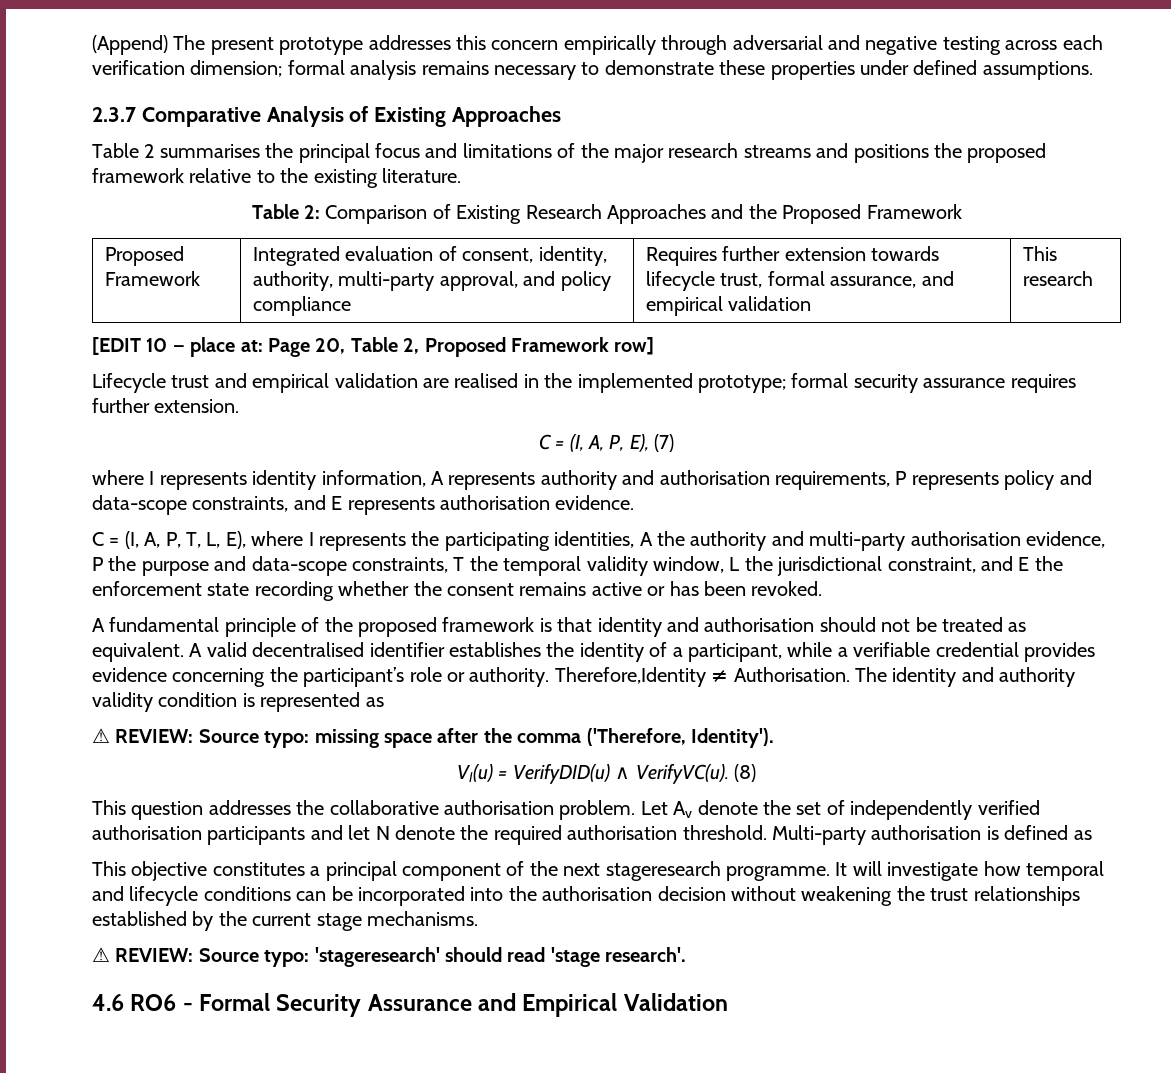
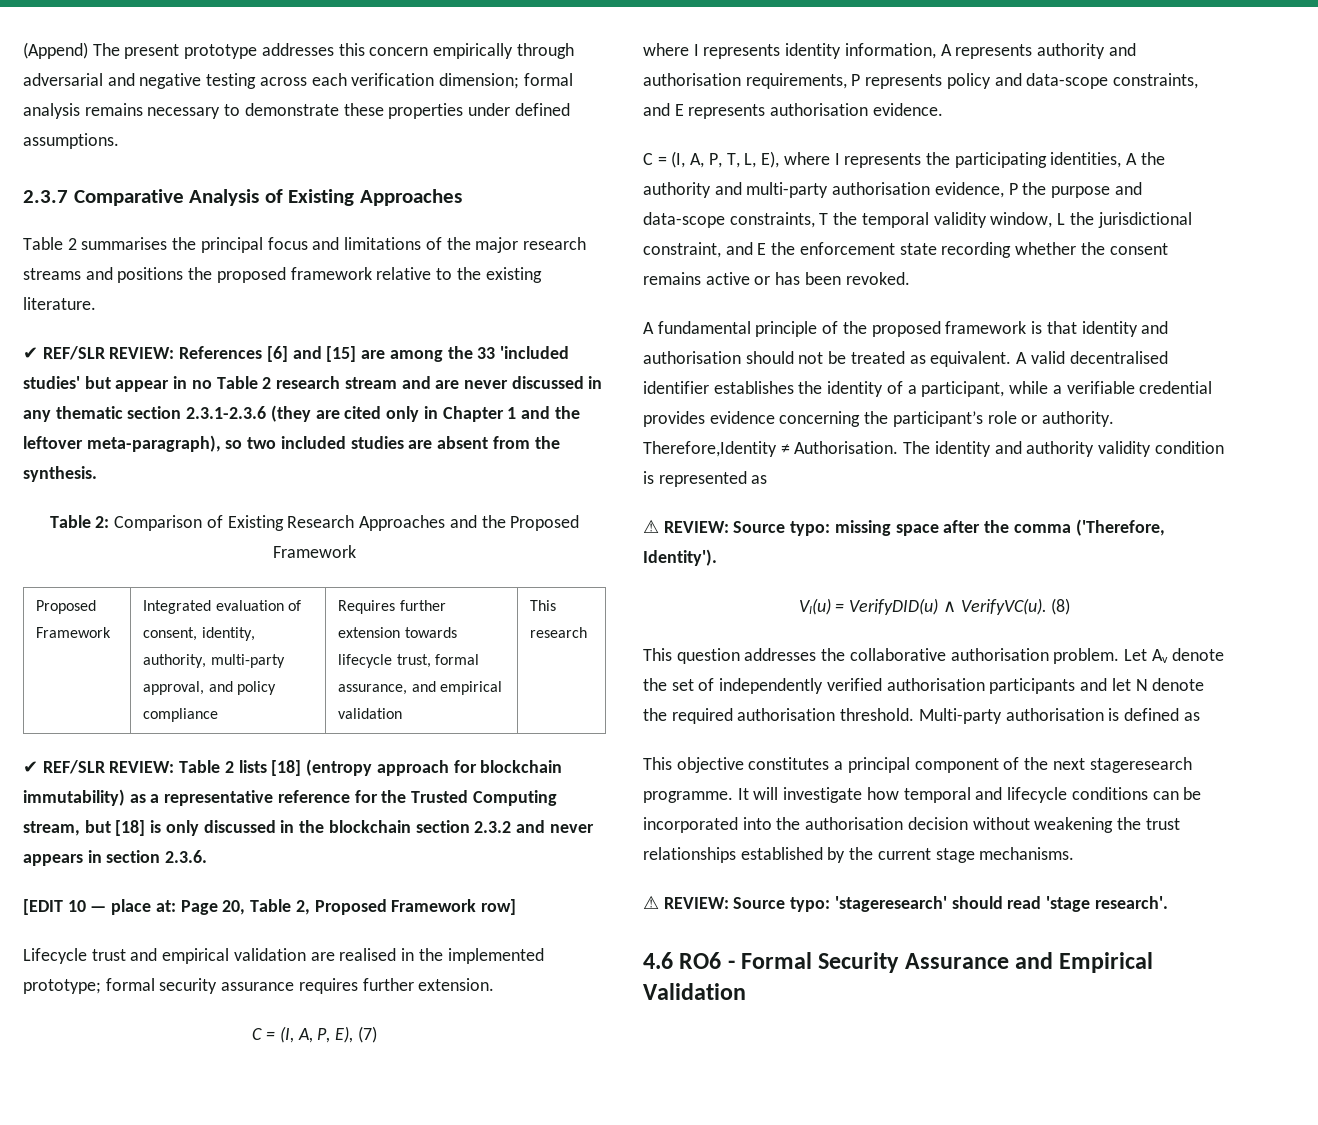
(461, 175) none -> [23,346,569,362] [23,376,603,392] [23,405,580,422] [23,435,560,452] [23,466,97,482] // ✔ REF/SLR REVIEW: References [6] and [15] are among the 33 'included studies' but appear in no Table 2 research stream and are never discussed in any thematic section 2.3.1-2.3.6 (they are cited only in Chapter 1 and the leftover meta-paragraph), so two included studies are absent from the synthesis.
(1094, 278) none -> [23,759,563,776] [23,789,557,806] [23,820,594,836] [23,850,208,866] // ✔ REF/SLR REVIEW: Table 2 lists [18] (entropy approach for blockchain immutability) as a representative reference for the Trusted Computing stream, but [18] is only discussed in the blockchain section 2.3.2 and never appears in section 2.3.6.

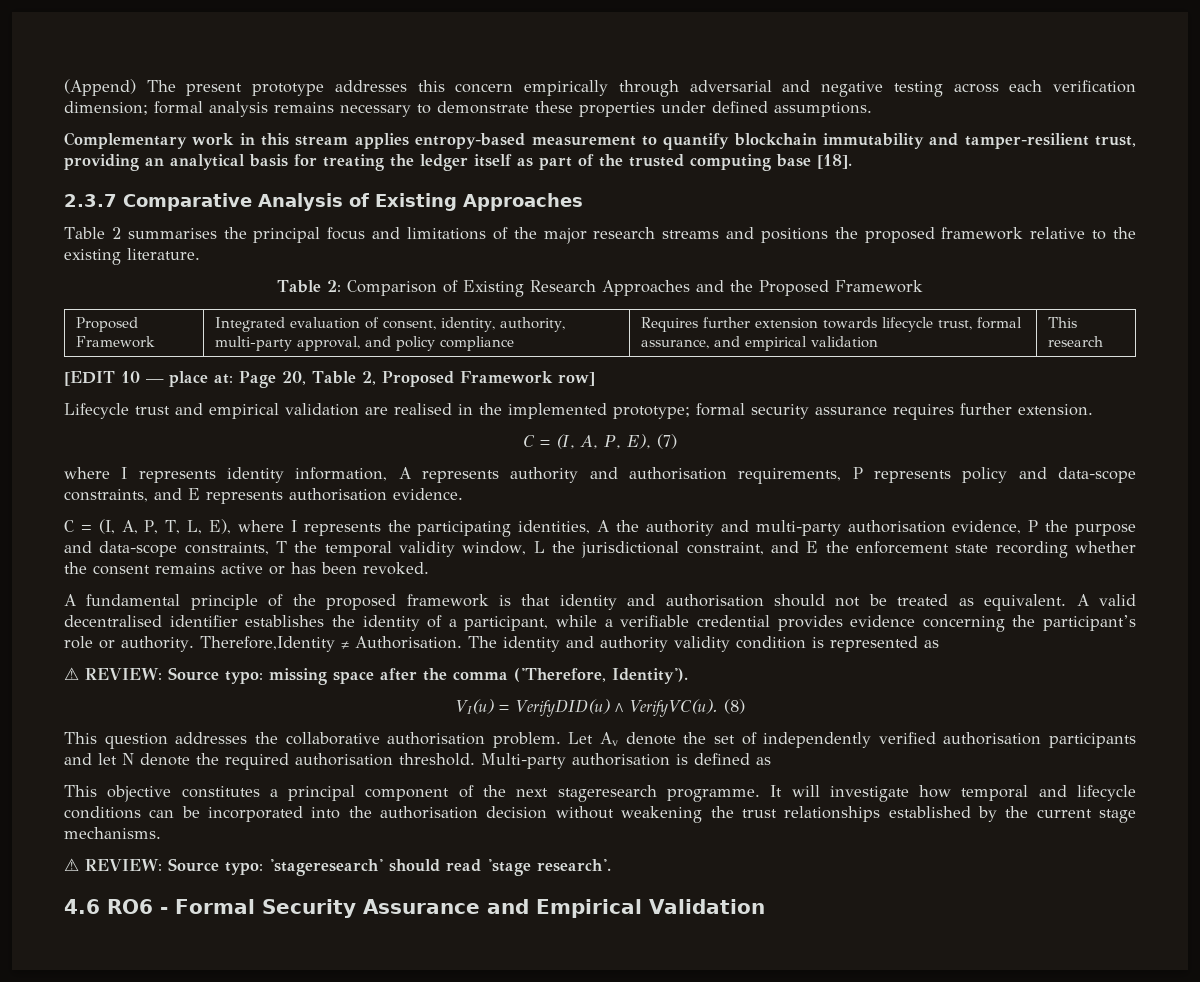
(119, 141) none -> [64,132,1137,150] [64,154,852,171] // Complementary work in this stream applies entropy-based measurement to quantify blockchain immutability and tamper-resilient trust, providing an analytical basis for treating the ledger itself as part of the trusted computing base [18].
[23,346,569,362] [23,376,603,392] [23,405,580,422] [23,435,560,452] [23,466,97,482] // ✔ REF/SLR REVIEW: References [6] and [15] are among the 33 'included studies' but appear in no Table 2 research stream and are never discussed in any thematic section 2.3.1-2.3.6 (they are cited only in Chapter 1 and the leftover meta-paragraph), so two included studies are absent from the synthesis. -> (200, 254) none
[23,759,563,776] [23,789,557,806] [23,820,594,836] [23,850,208,866] // ✔ REF/SLR REVIEW: Table 2 lists [18] (entropy approach for blockchain immutability) as a representative reference for the Trusted Computing stream, but [18] is only discussed in the blockchain section 2.3.2 and never appears in section 2.3.6. -> (1104, 341) none

